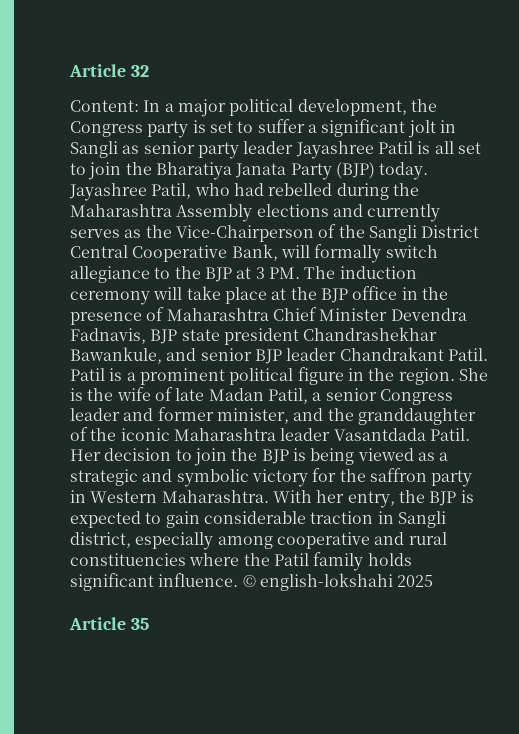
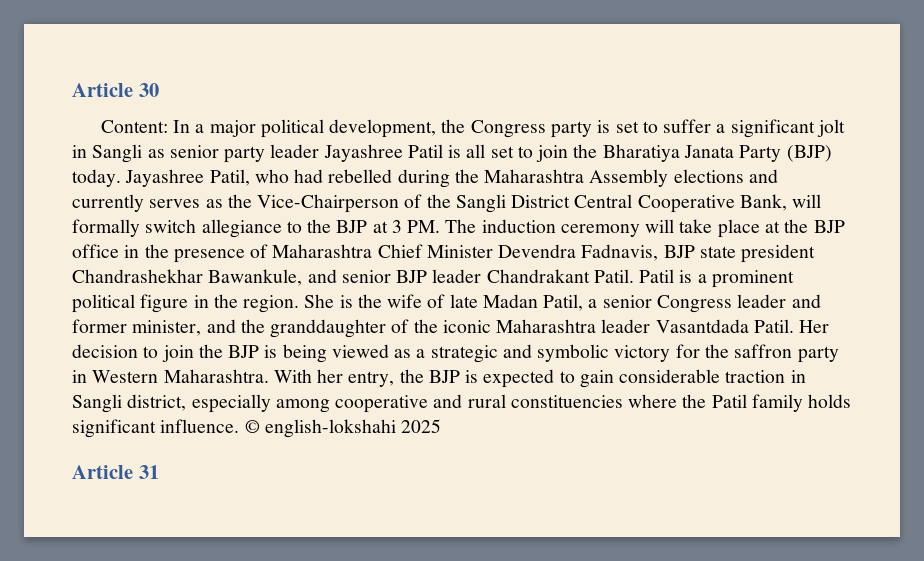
[69,64,149,77] Article 32 -> [72,83,159,97] Article 30
[130,618,149,630] 35 -> [138,465,159,479] 31

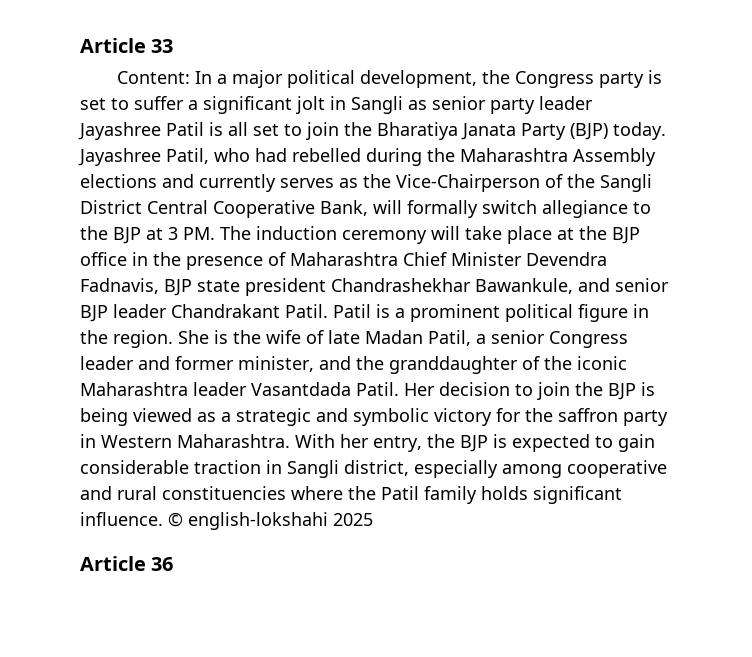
[72,83,159,97] Article 30 -> [80,38,174,53] Article 33
[138,465,159,479] 31 -> [151,557,174,571] 36

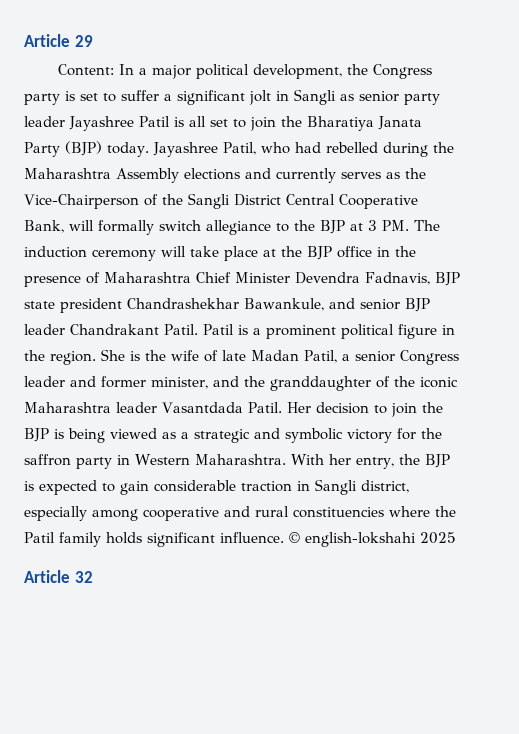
[80,38,174,53] Article 33 -> [24,34,93,47] Article 29
[151,557,174,571] 36 -> [74,571,93,583] 32

